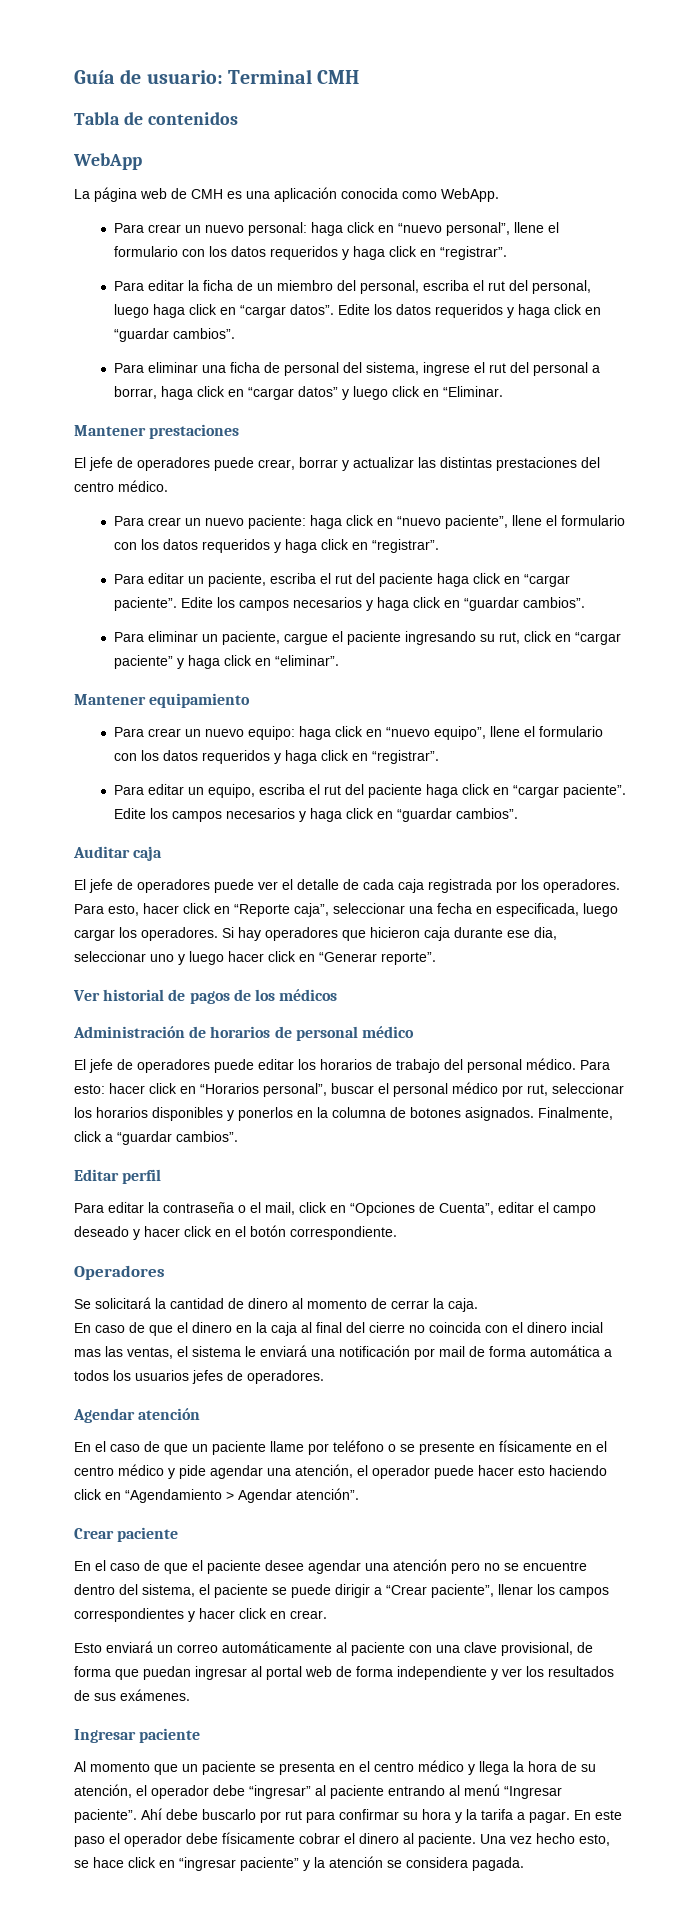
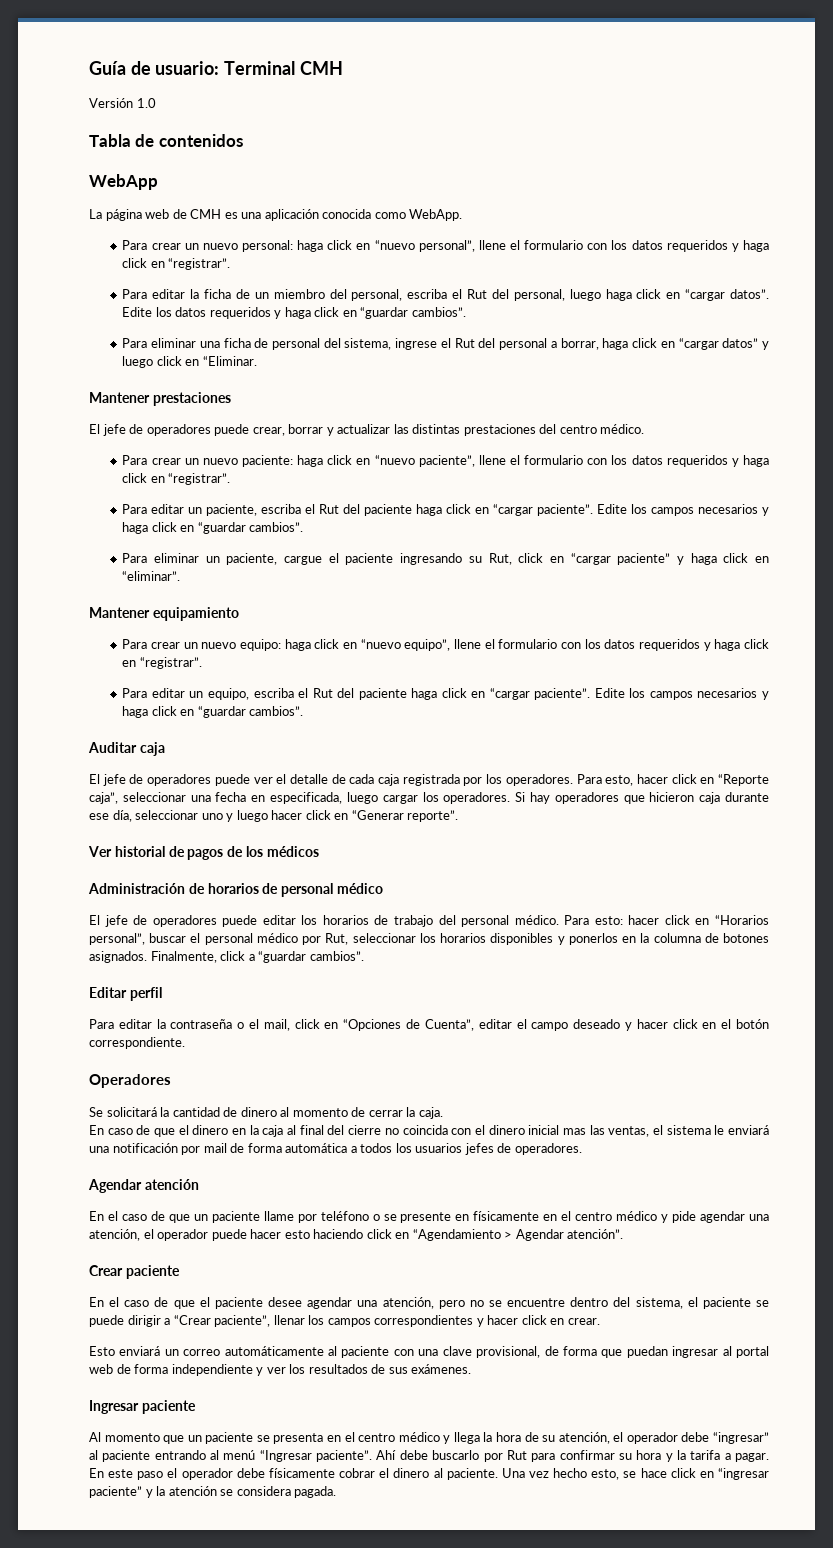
(360, 77) none -> [89,98,156,108] // Versión 1.0
[487,281,505,291] rut -> [466,289,487,299] Rut
[488,363,506,373] rut -> [454,338,475,348] Rut
[334,574,352,584] rut -> [319,504,340,514] Rut
[498,632,520,644] rut, -> [488,553,512,565] Rut,
[323,785,341,795] rut -> [312,688,333,698] Rut
[534,927,557,940] dia, -> [112,810,132,822] día,
[527,1084,548,1096] rut, -> [325,933,349,945] Rut,
[571,1322,603,1333] incial -> [528,1125,560,1135] inicial
[393,1559,447,1571] atención -> [382,1297,434,1309] atención,
[285,1810,302,1820] rut -> [506,1450,527,1460] Rut

